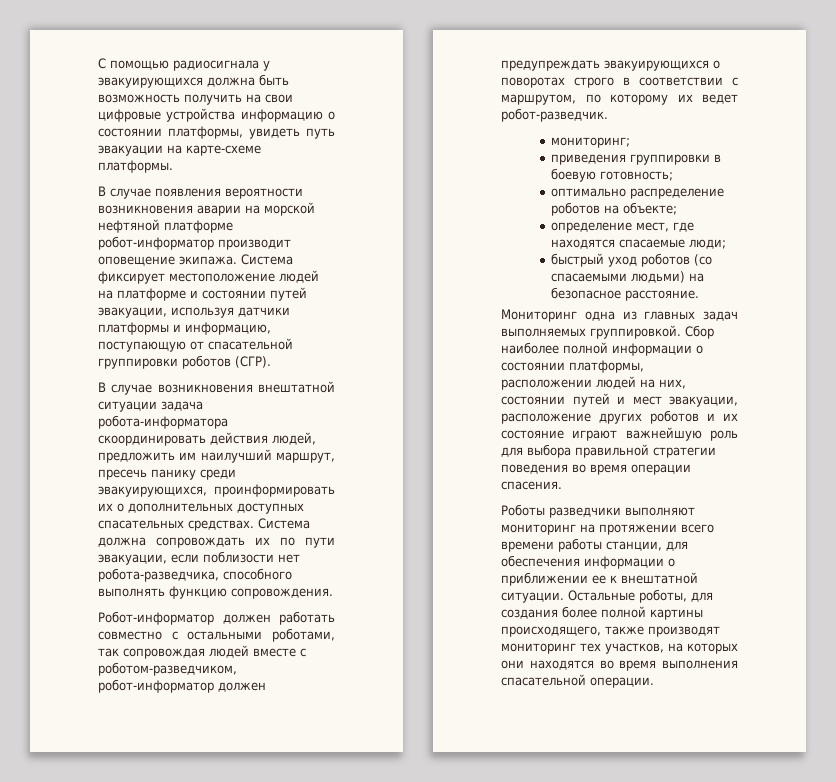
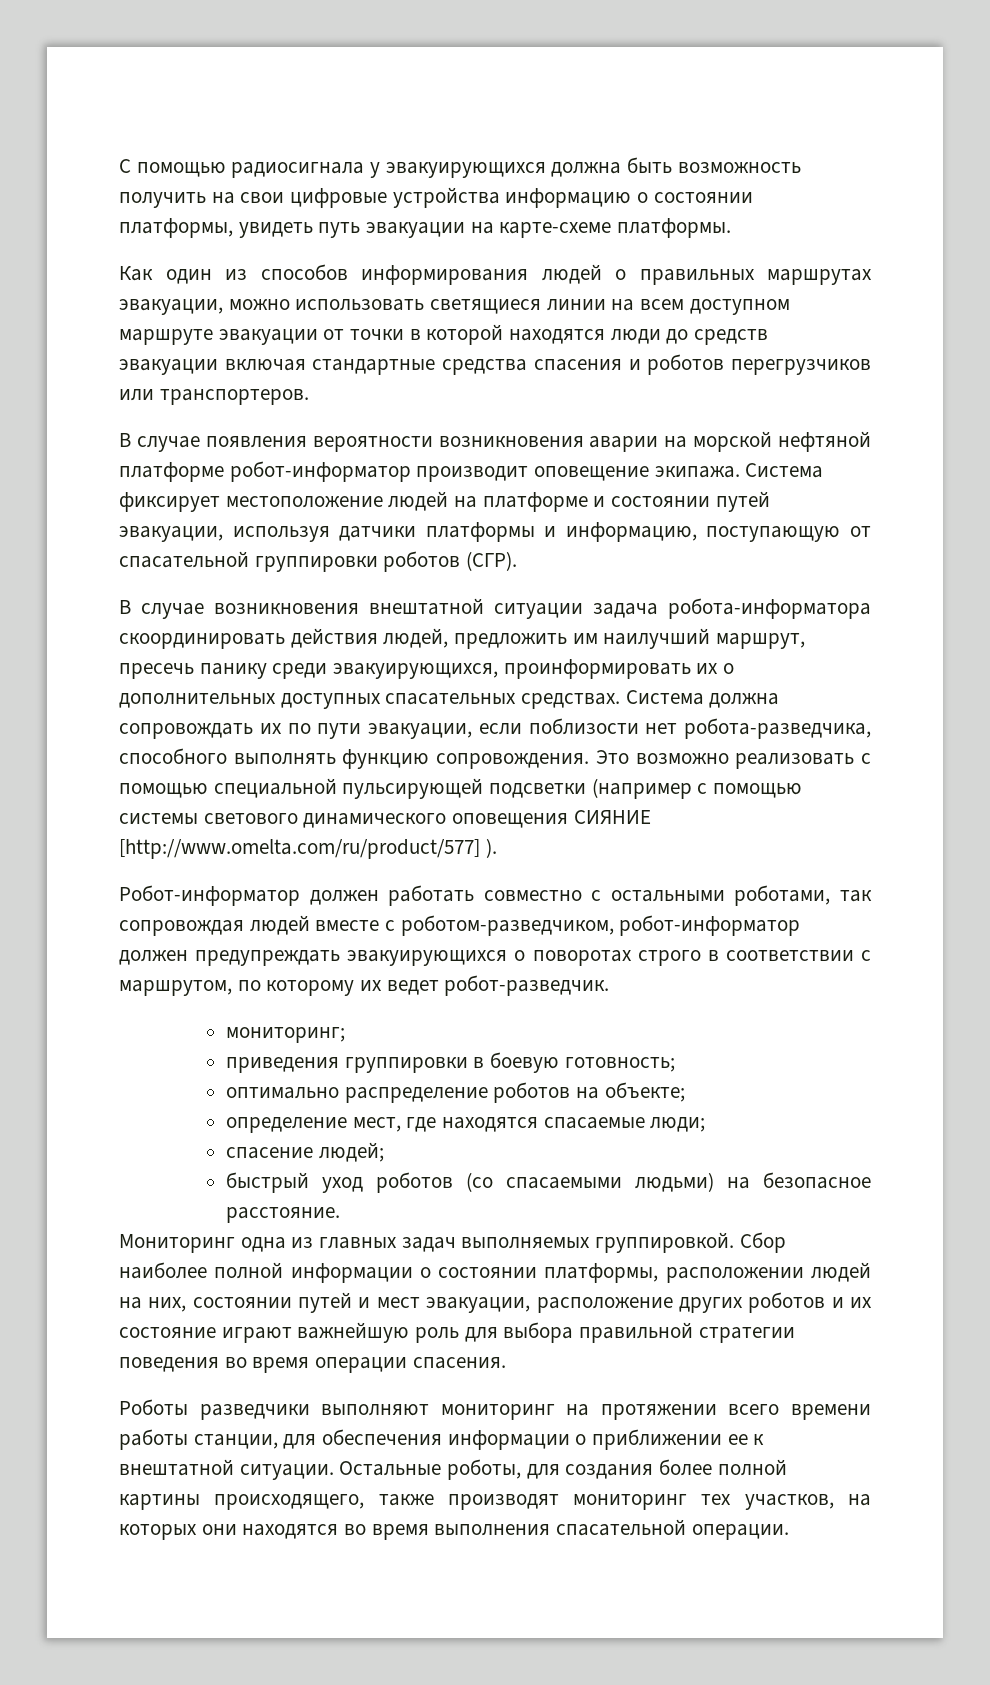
(173, 166) none -> [119,264,872,285] [119,299,790,315] [119,324,769,345] [119,354,872,375] [119,389,309,405] // Как один из способов информирования людей о правильных маршрутах эвакуации, можно использовать светящиеся линии на всем доступном маршруте эвакуации от точки в которой находятся люди до средств эвакуации включая стандартные средства спасения и роботов перегрузчиков или транспортеров.
(333, 593) none -> [595,750,872,769] [119,778,803,799] [119,810,651,828] [119,838,497,859] Это возможно реализовать с помощью специальной пульсирующей подсветки (например с помощью системы светового динамического оповещения СИЯНИЕ [http://www.omelta.com/ru/product/577] ).
(726, 244) none -> [225,1142,384,1162] // спасение людей;

